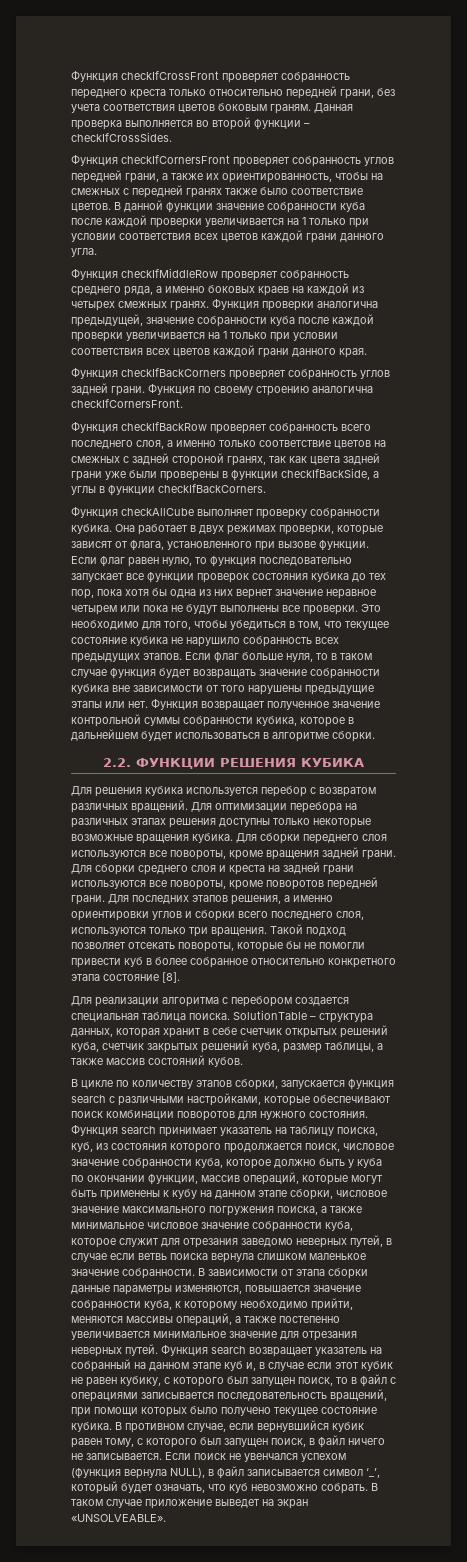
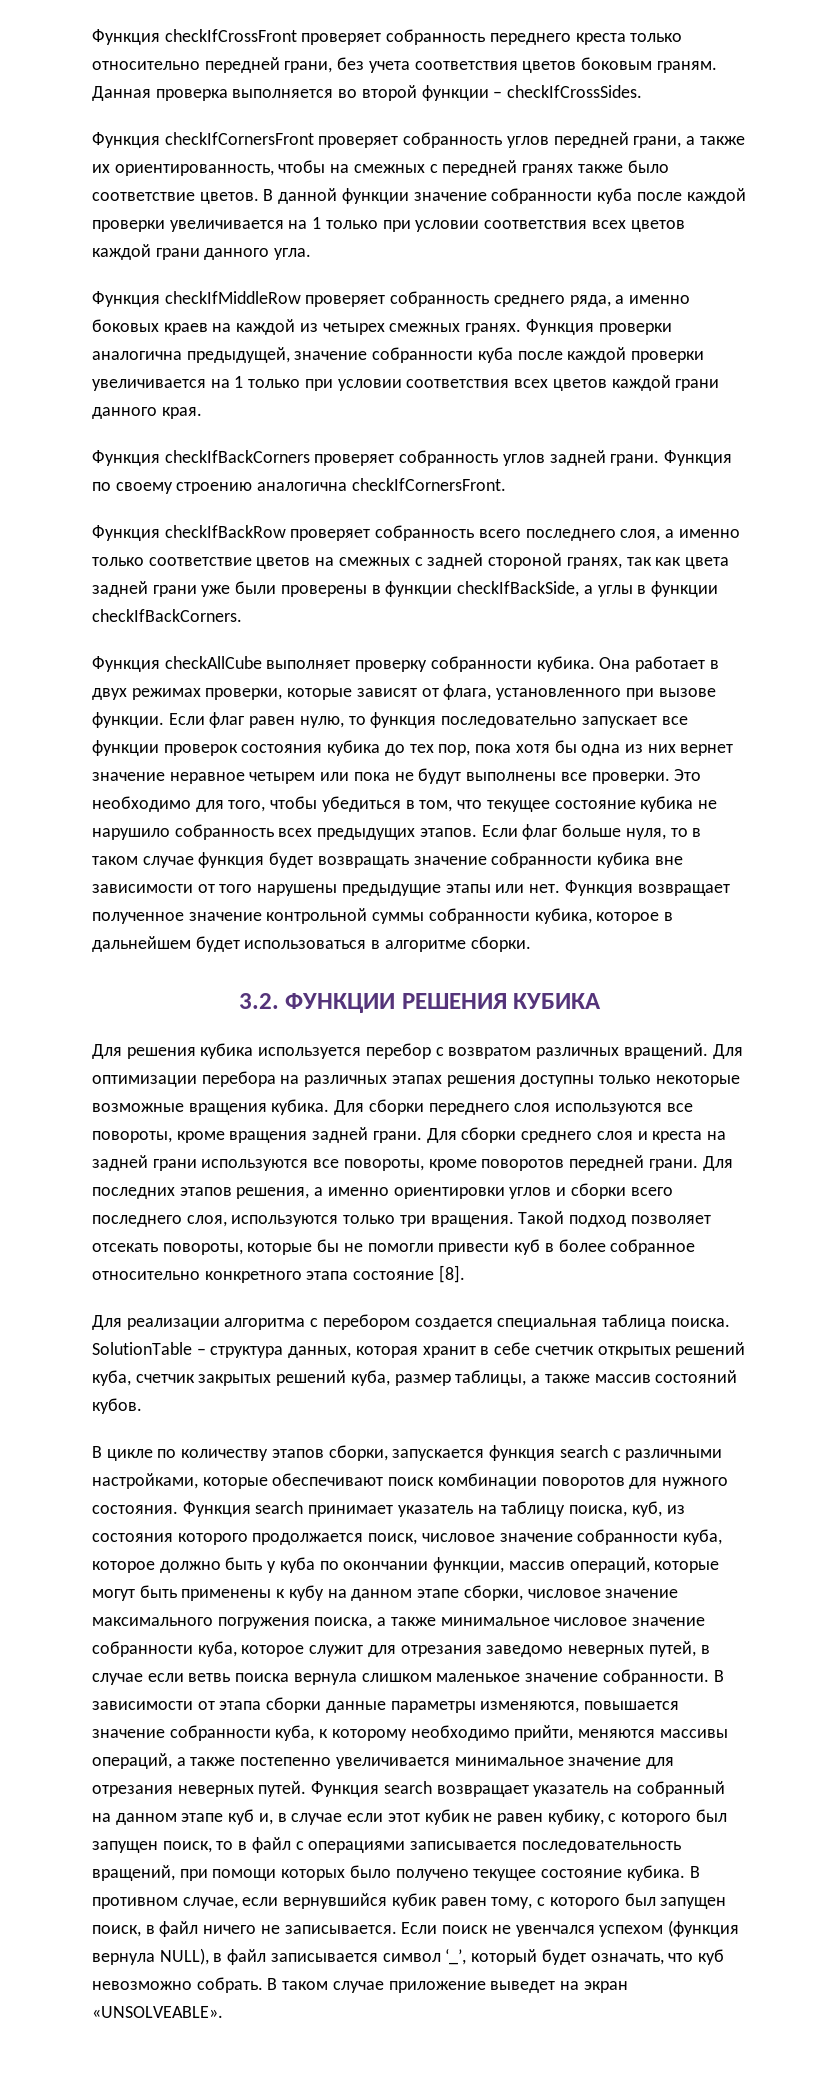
[103,758,131,767] 2.2. -> [238,993,279,1009] 3.2.

